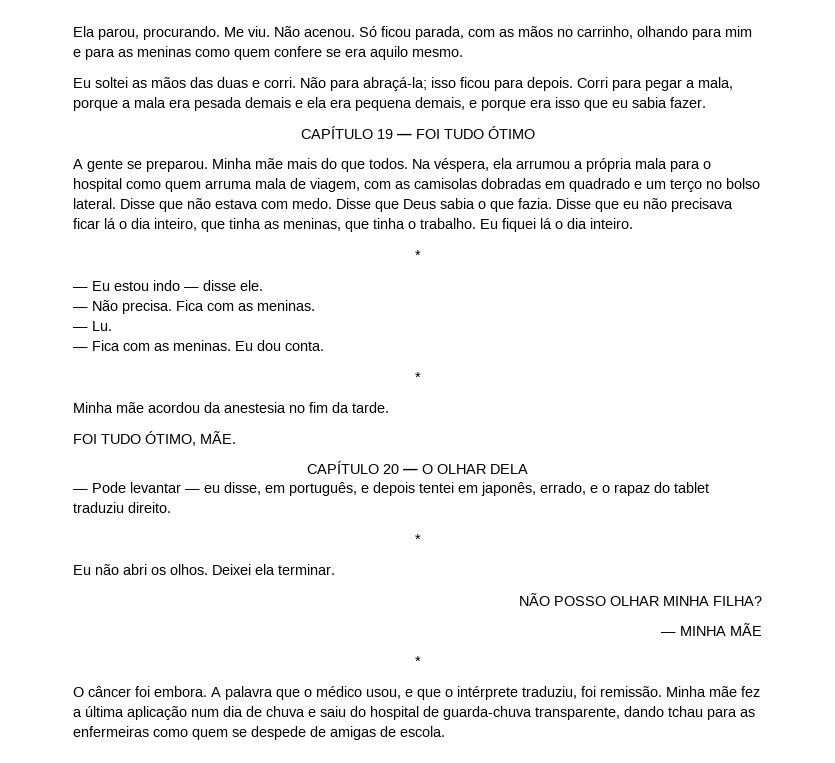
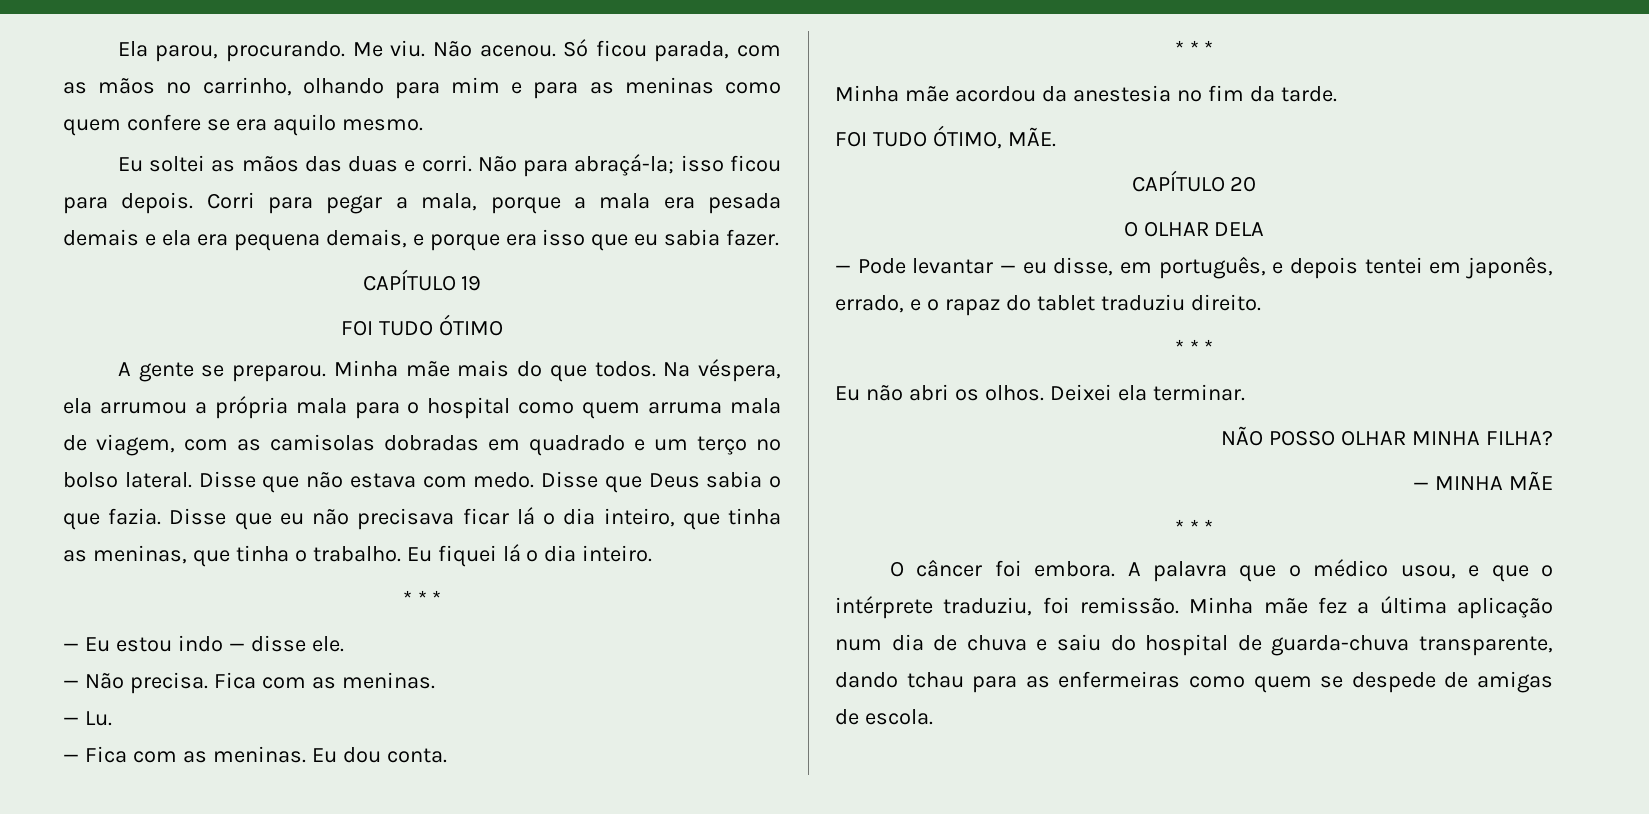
[396,133,412,139] — -> (482, 283) //
(421, 255) none -> [417,590,442,606] * *
(421, 377) none -> [1189,40,1214,56] * *
[403,468,418,474] — -> (1257, 184) //
(421, 539) none -> [1189,339,1214,355] * *
(421, 661) none -> [1189,519,1214,535] * *

